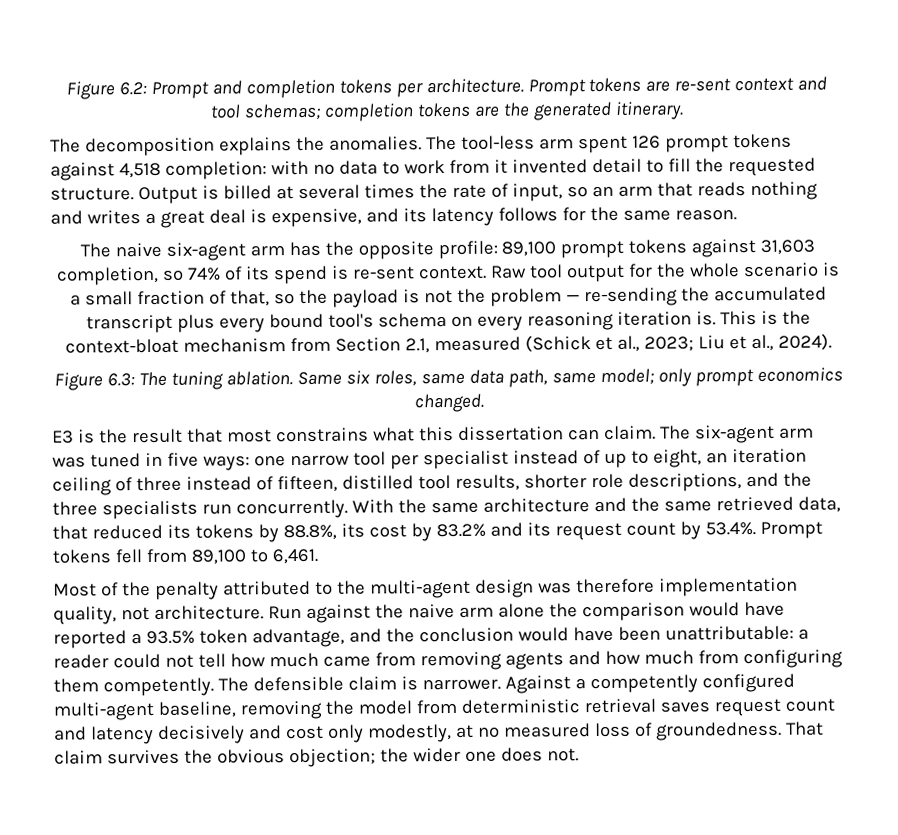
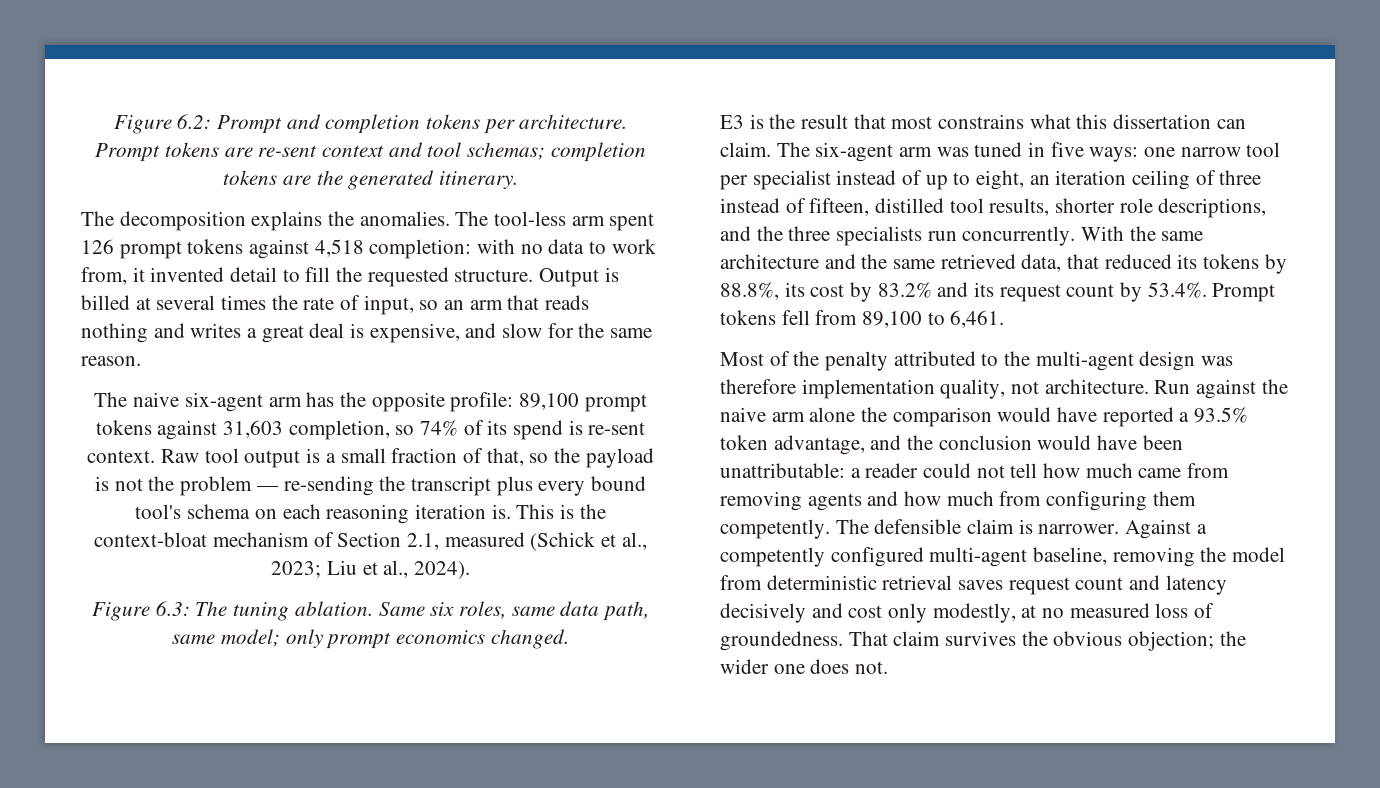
[448,159,490,174] from -> [81,267,127,285] from,
[402,207,558,227] its latency follows -> [502,323,543,338] slow
[627,262,819,278] for the whole scenario -> (301, 459) none
[713,286,827,302] accumulated -> (406, 483) none
[476,315,523,331] every -> [282,504,321,519] each
[290,337,332,353] from -> [313,532,334,547] of

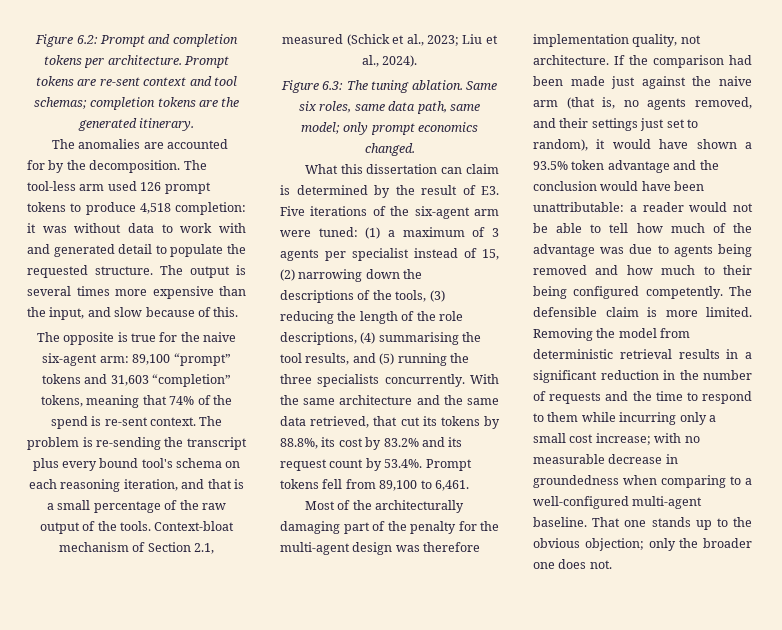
[119,211,450,231] decomposition explains the anomalies. -> [78,139,229,149] [27,160,181,173] anomalies are accounted for by the decomposition.
[609,213,655,231] spent -> [107,181,137,191] used
[249,239,656,259] [81,267,225,285] against 4,518 completion: with no data to work from, it invented -> [70,202,246,215] [27,223,246,233] [27,244,115,257] to produce 4,518 completion: it was without data to work with and generated
[305,267,331,282] fill -> [170,244,224,257] populate
[539,267,619,287] [81,295,590,315] [81,323,653,343] [81,356,141,366] [94,392,647,412] [95,420,415,440] Output is billed at several times the rate of input, so an arm that reads nothing and writes a great deal is expensive, and slow for the same reason. // The naive six-agent arm has the opposite profile: 89,100 prompt tokens against 31,603 completion, so -> [160,265,246,278] [27,286,246,299] [27,307,239,320] [36,332,237,345] [42,353,231,366] [41,374,232,387] [41,395,167,408] The output is several times more expensive than the input, and slow because of this. // The opposite is true for the naive six-agent arm: 89,100 “prompt” tokens and 31,603 “completion” tokens, meaning that
[487,420,508,435] its -> [212,395,232,405] the
[161,448,654,468] [95,476,278,496] Raw tool output is a small fraction of that, so the payload is not the problem — -> [199,416,223,426] [27,437,93,450] The problem is
[414,504,606,519] [94,532,208,547] iteration is. This is the context-bloat -> [123,479,244,491] [47,500,226,513] [39,521,235,534] iteration, and that is a small percentage of the raw output of the tools. Context-bloat
[720,114,1246,129] [720,142,1281,162] [720,170,1262,190] [720,198,1267,218] [720,226,751,241] E3 is the result that most constrains what this dissertation can claim. The six-agent arm was tuned in five ways: one narrow tool per specialist instead of up to eight, an iteration ceiling of three instead of fifteen, distilled tool results, shorter role descriptions, and -> [304,164,499,174] [280,185,499,198] [280,206,499,219] [280,227,499,239] [280,248,499,261] [280,269,423,282] [280,290,445,303] [280,311,463,324] [280,332,482,345] [280,353,447,366] What this dissertation can claim is determined by the result of E3. Five iterations of the six-agent arm were tuned: (1) a maximum of 3 agents per specialist instead of 15, (2) narrowing down the descriptions of the tools, (3) reducing the length of the role descriptions, (4) summarising the tool results, and (5) running
[927,231,957,241] run -> (380, 380) none
[940,254,1172,272] retrieved data, that reduced -> [280,416,420,428] data retrieved, that cut
[825,351,999,371] penalty attributed to -> [375,500,465,513] [280,521,477,534] architecturally damaging part of the penalty for
[1154,379,1288,399] [720,407,1174,427] Run against the naive arm alone the comparison would have reported -> [614,55,752,68] [533,76,752,89] [533,97,752,110] [533,118,698,131] [533,139,737,151] If the comparison had been made just against the naive arm (that is, no agents removed, and their settings just set to random), it would have shown
[773,435,865,455] advantage, -> [607,160,670,173] advantage
[923,463,1230,478] [720,491,1196,511] could not tell how much came from removing agents and how much from configuring them -> [689,202,753,212] [533,223,752,233] [533,244,752,257] [533,265,752,275] [533,286,640,299] would not be able to tell how much of the advantage was due to agents being removed and how much to their being configured
[1038,519,1207,539] [720,547,1195,567] narrower. Against a competently configured multi-agent baseline, removing -> [665,307,752,317] [533,328,593,341] more limited. Removing
[958,575,1227,595] [720,603,1215,623] [720,631,1246,651] [720,659,769,674] saves request count and latency decisively and cost only modestly, at no measured loss of groundedness. That claim survives the obvious objection; the wider -> [678,349,752,359] [533,370,752,383] [533,391,752,404] [533,412,716,425] [533,433,700,445] [533,454,678,464] [533,475,752,488] [533,496,703,509] [533,517,752,530] [533,538,752,551] results in a significant reduction in the number of requests and the time to respond to them while incurring only a small cost increase; with no measurable decrease in groundedness when comparing to a well-configured multi-agent baseline. That one stands up to the obvious objection; only the broader

